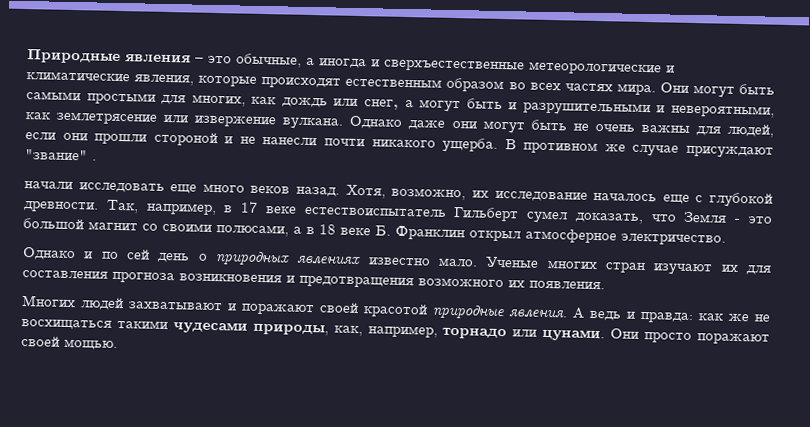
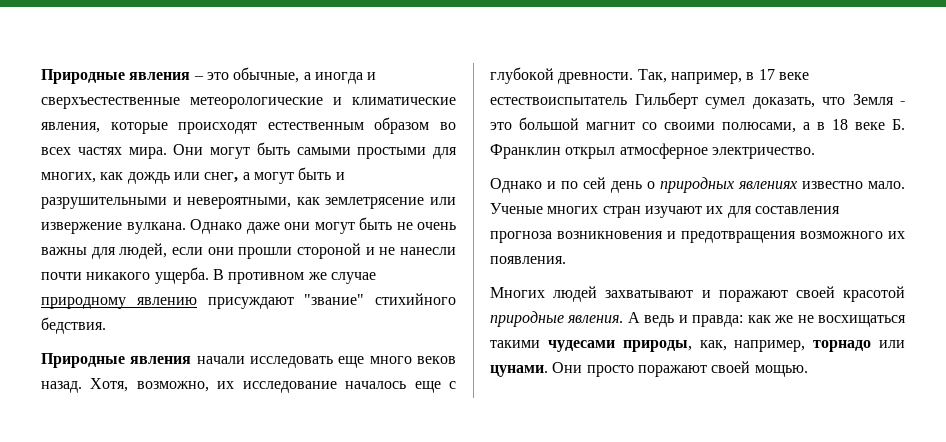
[685,145,774,159] [25,149,97,161] присуждают "звание" . // -> [41,293,456,309] [41,317,106,334] [41,353,192,368] природному явлению присуждают "звание" стихийного бедствия. // Природные явления

